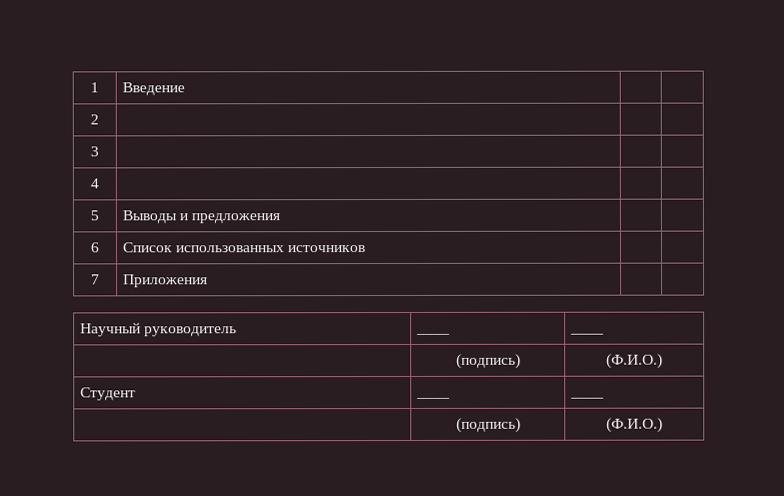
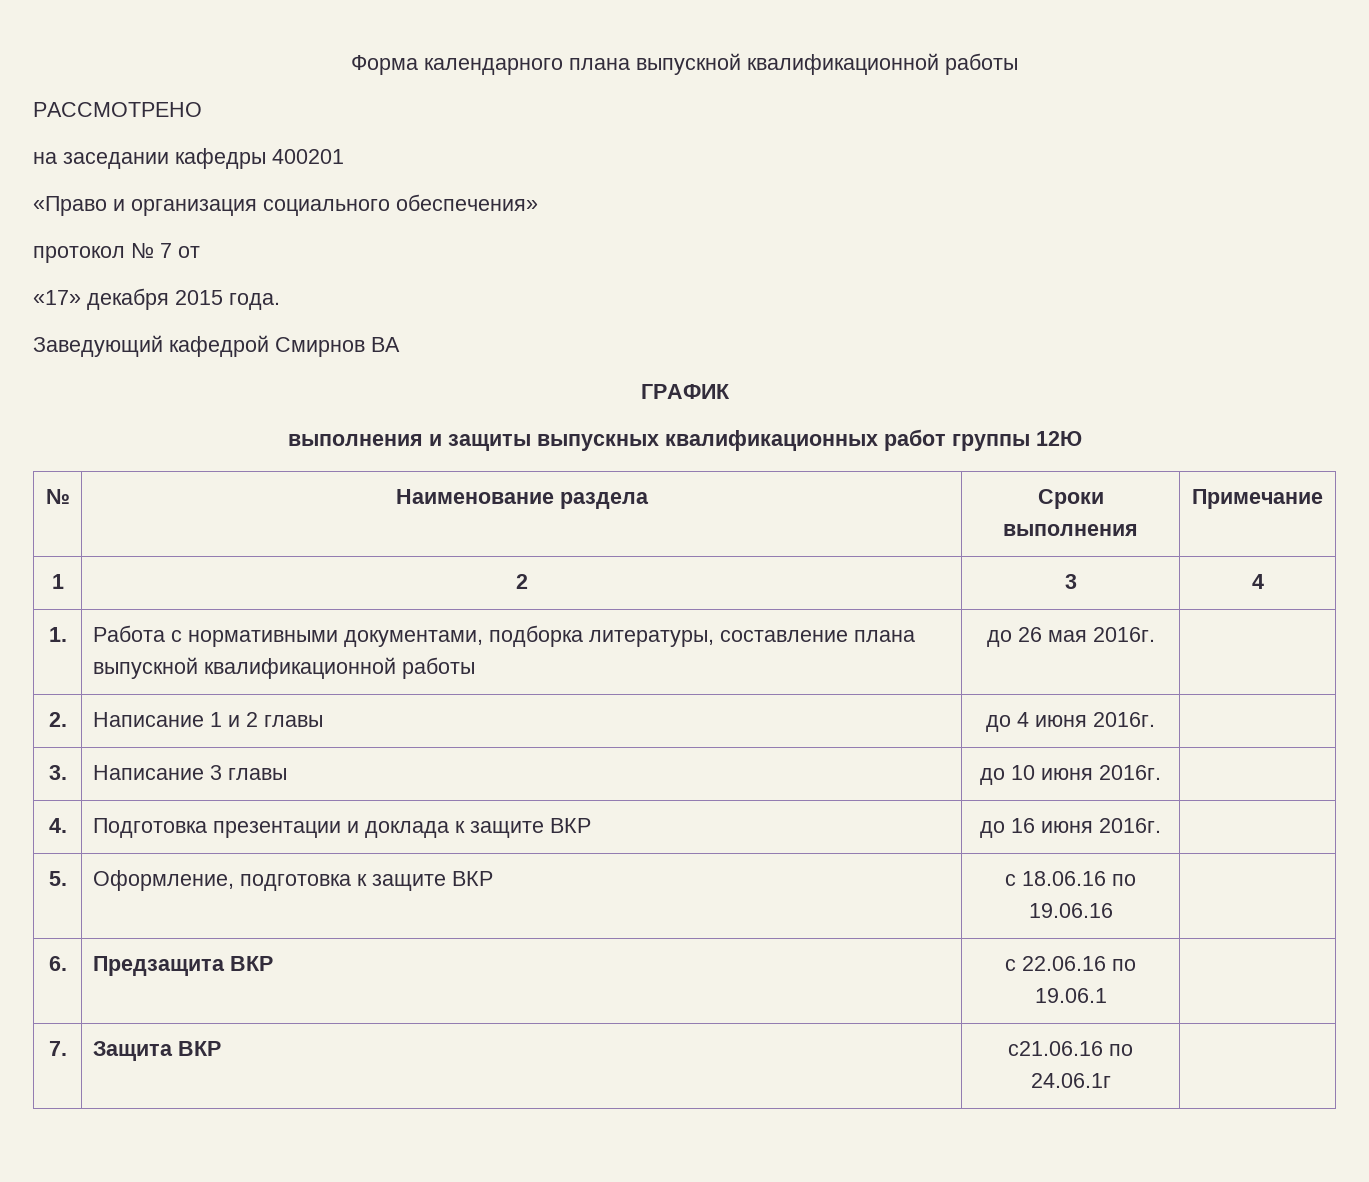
[90,82,99,93] [121,82,185,96] [90,114,99,125] [90,146,99,157] [90,178,99,189] [90,210,99,221] [121,210,281,224] [90,242,100,253] [121,242,367,253] [91,274,100,285] [122,274,208,288] [79,322,237,337] [415,332,450,335] [569,332,604,335] [455,353,521,369] [606,353,663,369] [79,387,136,401] [415,396,450,399] [569,396,604,399] [455,417,521,433] [606,417,663,433] 1 | Введение | | // 2 | | | // 3 | | | // 4 | | | // 5 | Выводы и предложения | | // 6 | Список использованных источников | | // 7 | Приложения | | // Научный руководитель | ____ | ____ // | (подпись) | (Ф.И.О.) // Студент | ____ | ____ // | (подпись) | (Ф.И.О.) -> [351,53,1018,75] [33,102,202,117] [33,148,344,169] [33,194,538,216] [33,243,200,263] [33,288,280,310] [33,335,400,357] [640,384,730,399] [287,429,1082,451] [45,489,70,504] [395,489,649,509] [1037,489,1104,509] [1003,524,1138,536] [1192,489,1323,509] [51,574,64,589] [515,574,528,589] [1064,574,1077,589] [1251,574,1264,589] [48,627,67,642] [92,625,915,647] [92,657,475,679] [986,627,1155,647] [48,712,67,727] [92,712,323,727] [986,712,1155,732] [48,765,67,780] [92,765,287,780] [980,765,1161,785] [48,818,67,833] [92,818,591,838] [980,818,1161,838] [48,871,67,886] [92,870,493,891] [1005,871,1136,886] [1028,903,1113,918] [48,956,67,971] [92,956,273,976] [1005,956,1136,971] [1034,988,1107,1003] [48,1041,67,1056] [92,1041,221,1061] [1008,1041,1133,1056] [1030,1073,1111,1088] Форма календарного плана выпускной квалификационной работы // РАССМОТРЕНО // на заседании кафедры 400201 // «Право и организация социального обеспечения» // протокол № 7 от // «17» декабря 2015 года. // Заведующий кафедрой Смирнов ВА // ГРАФИК // выполнения и защиты выпускных квалификационных работ группы 12Ю // № | Наименование раздела | Сроки выполнения | Примечание // 1 | 2 | 3 | 4 // 1. | Работа с нормативными документами, подборка литературы, составление плана выпускной квалификационной работы | до 26 мая 2016г. | // 2. | Написание 1 и 2 главы | до 4 июня 2016г. | // 3. | Написание 3 главы | до 10 июня 2016г. | // 4. | Подготовка презентации и доклада к защите ВКР | до 16 июня 2016г. | // 5. | Оформление, подготовка к защите ВКР | с 18.06.16 по 19.06.16 | // 6. | Предзащита ВКР | с 22.06.16 по 19.06.1 | // 7. | Защита ВКР | с21.06.16 по 24.06.1г |

